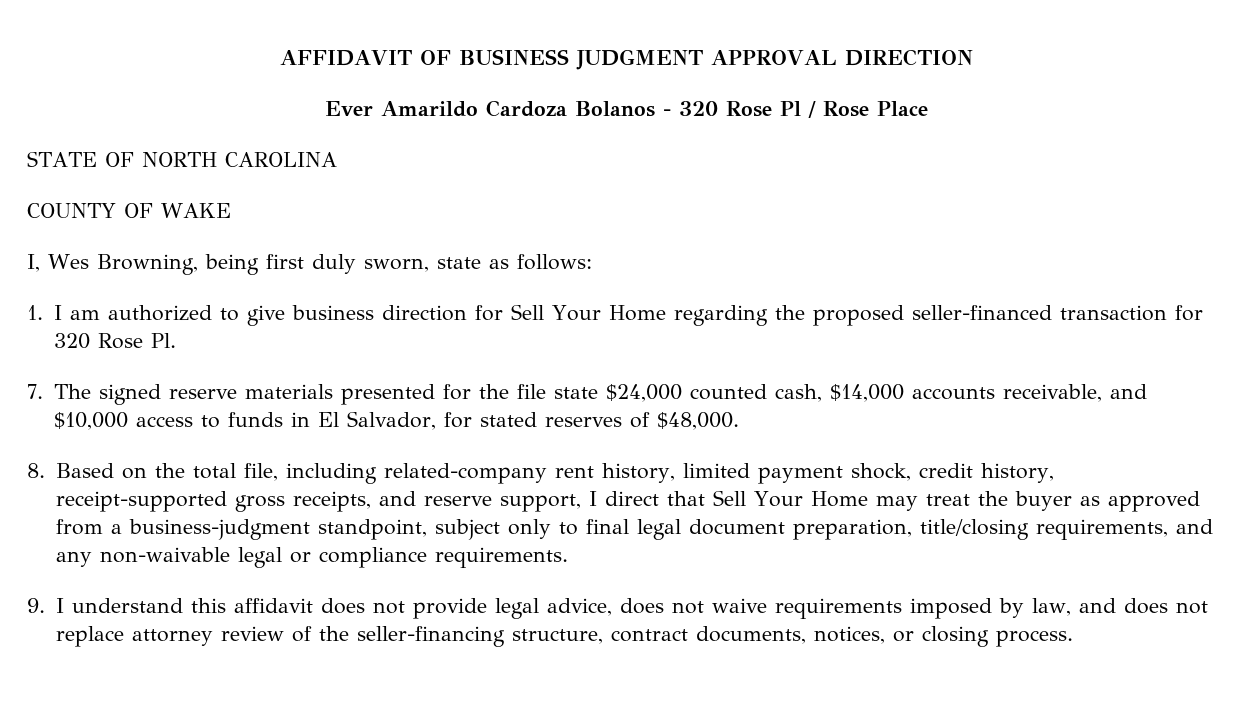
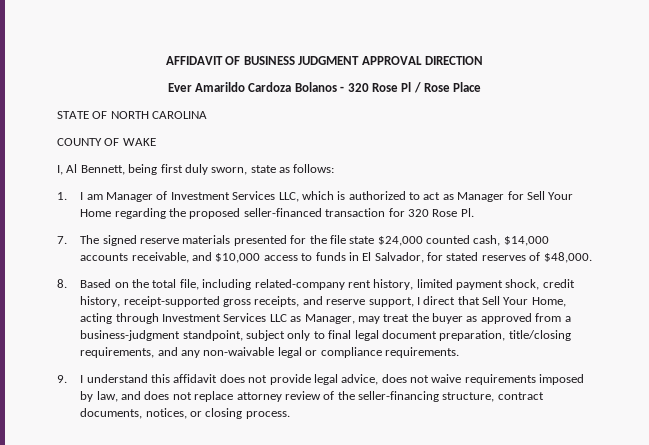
[48,254,198,275] Wes Browning, -> [66,164,125,175] Al Bennett,
[107,305,467,326] authorized to give business direction -> [105,191,505,202] Manager of Investment Services LLC, which is authorized to act as Manager
[810,491,868,507] Home -> [531,297,566,307] [80,313,355,324] Home, acting through Investment Services LLC as Manager,

